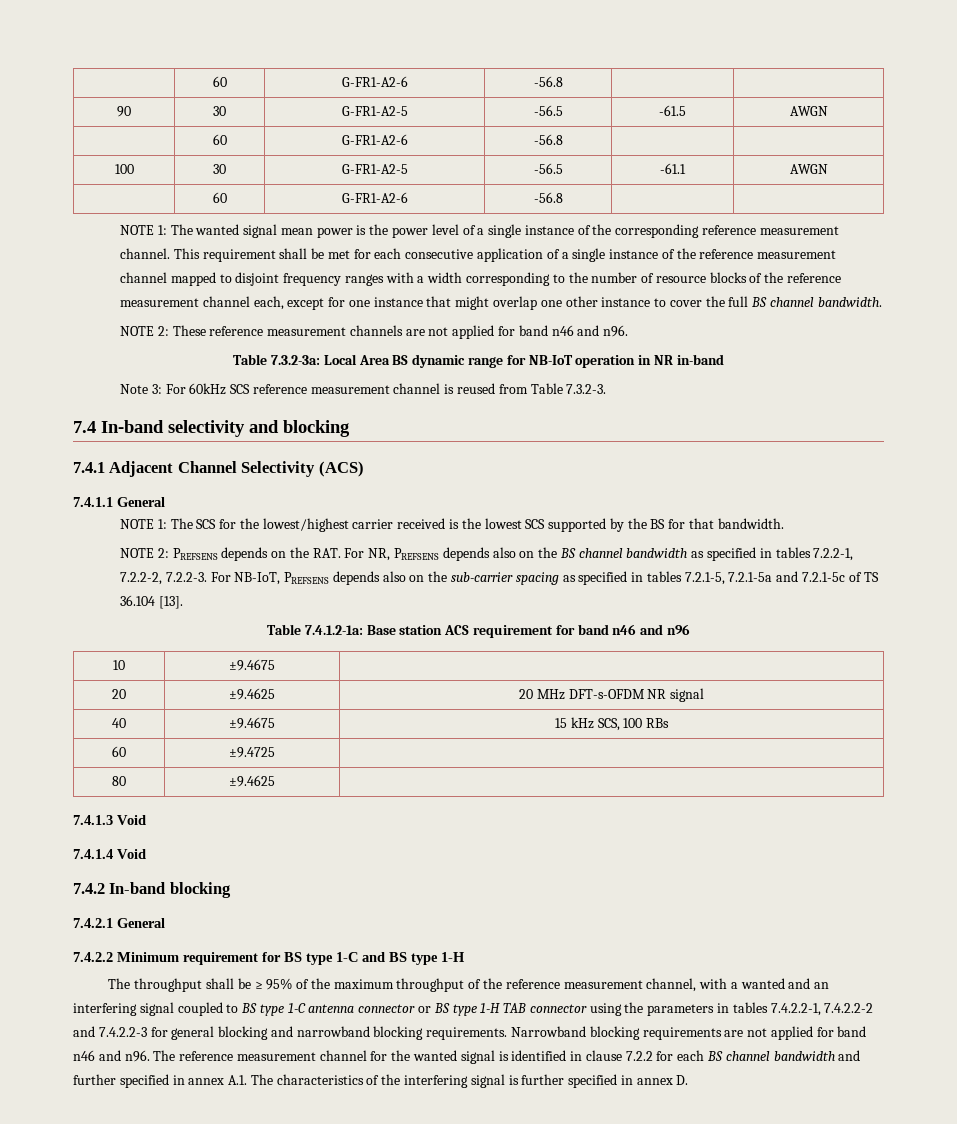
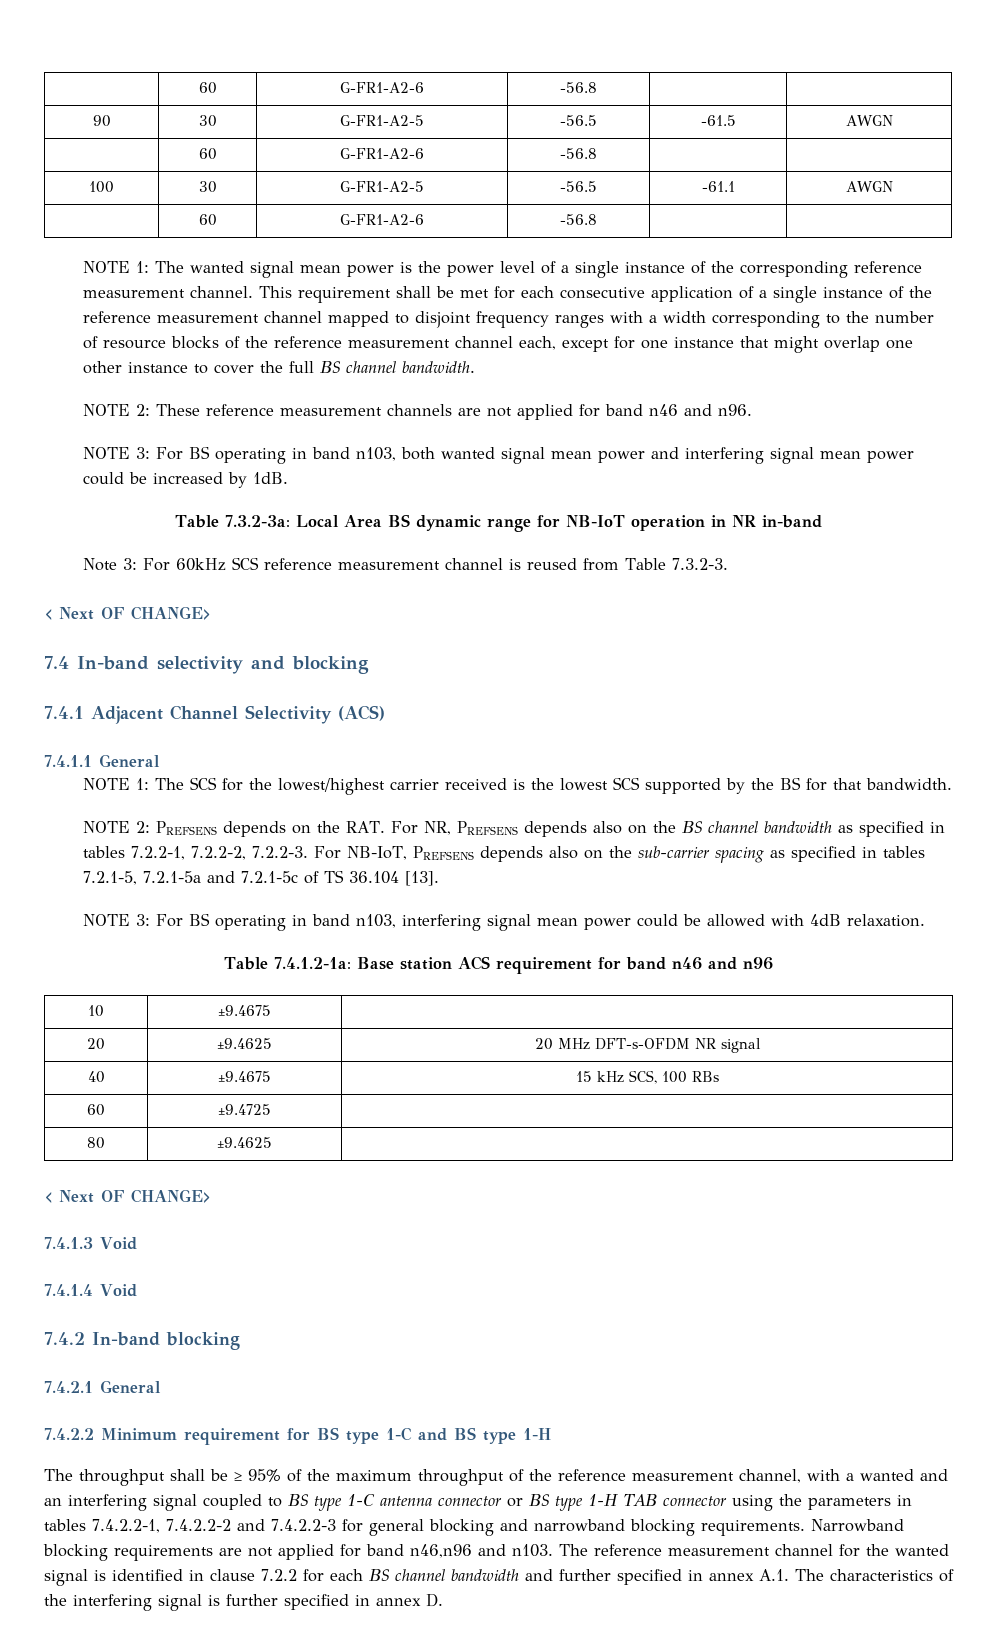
(629, 331) none -> [82,446,914,464] [82,472,288,488] // NOTE 3: For BS operating in band n103, both wanted signal mean power and interfering signal mean power could be increased by 1dB.
(607, 389) none -> [44,606,211,620] // < Next OF CHANGE>
(183, 602) none -> [82,913,925,931] // NOTE 3: For BS operating in band n103, interfering signal mean power could be allowed with 4dB relaxation.
(275, 781) none -> [44,1189,211,1203] // < Next OF CHANGE>
[73,1050,150,1062] n46 and n96. -> [410,1544,553,1558] n46,n96 and n103.

